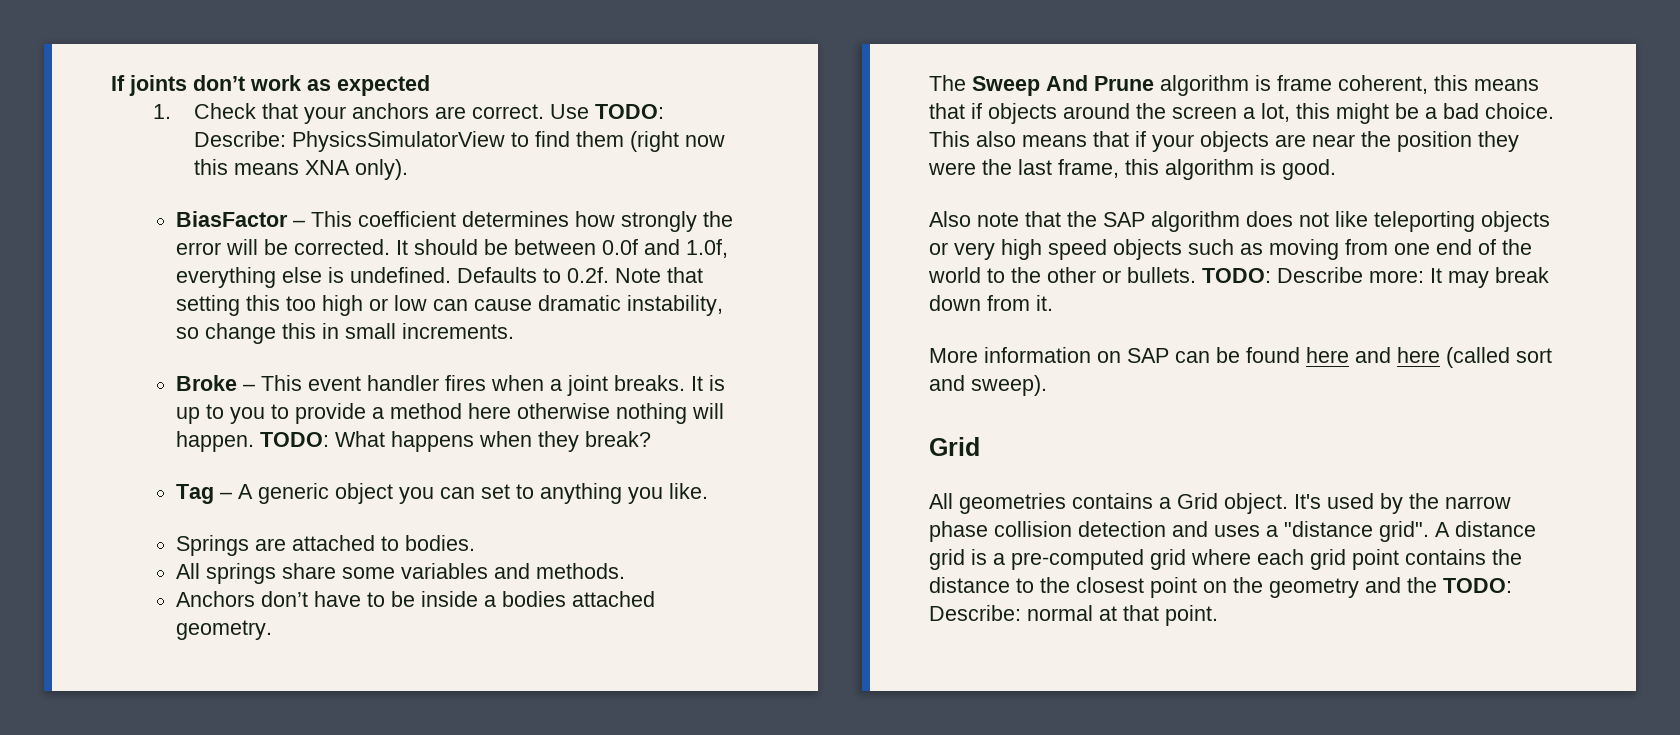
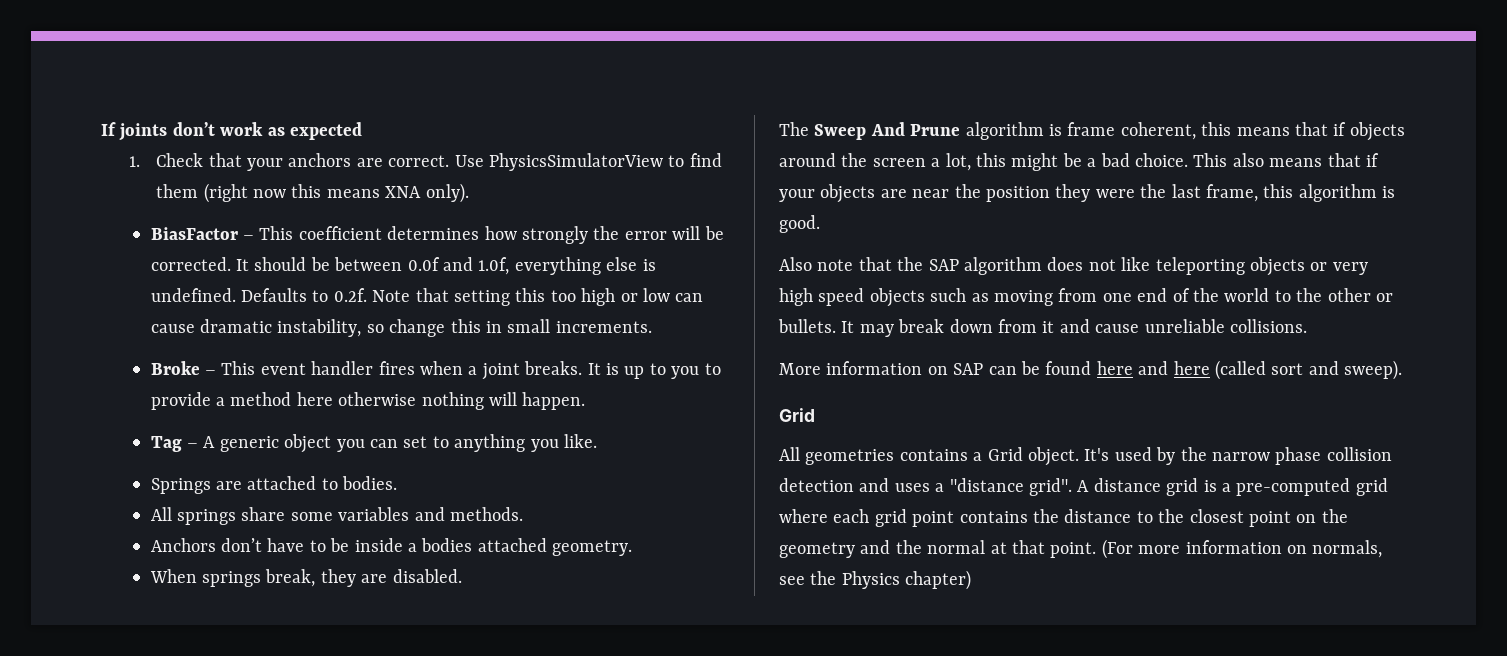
[595,104,665,119] [194,131,287,147] TODO: Describe: -> (484, 161) none
[260,431,652,452] TODO: What happens when they break? -> (586, 401) none
(273, 630) none -> [149,569,462,587] // When springs break, they are disabled.
[1202,267,1424,283] TODO: Describe more: -> (836, 326) none
[1036,295,1053,311] it. -> [1042,319,1307,333] it and cause unreliable collisions.
[1443,578,1512,593] [929,605,1021,621] TODO: Describe: -> (922, 547) none
(1218, 615) none -> [1101,539,1383,559] [779,570,972,590] (For more information on normals, see the Physics chapter)

